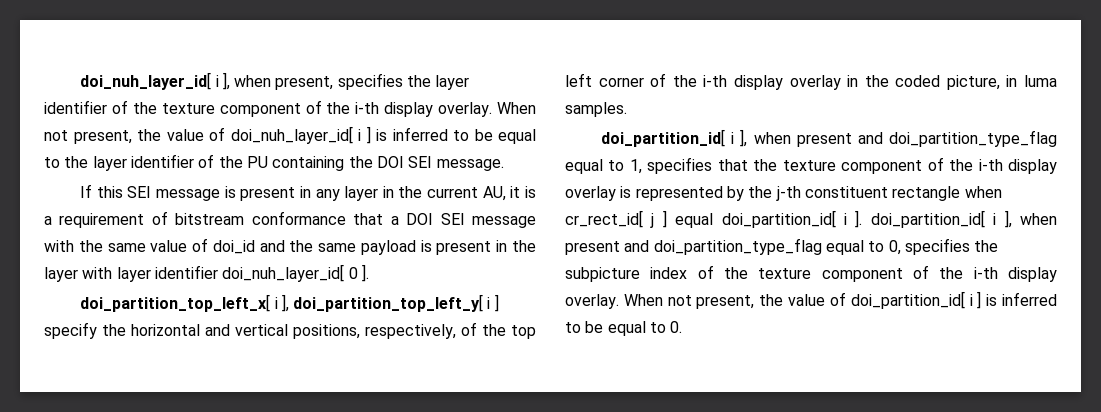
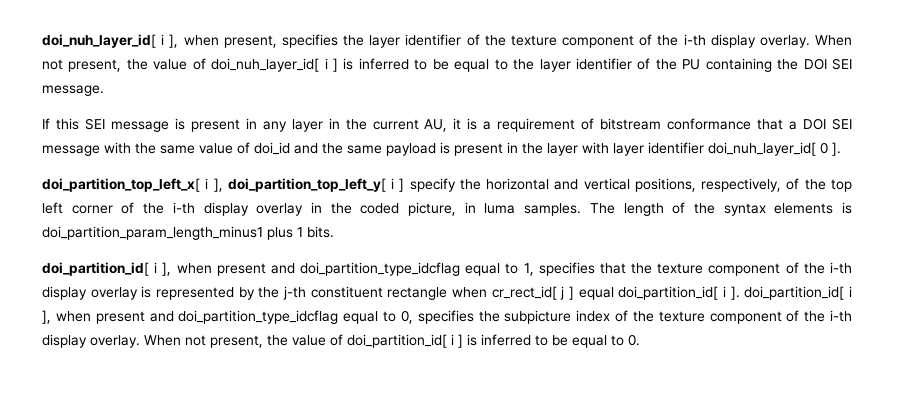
[601,129,1057,147] // doi_partition_id[ i ], when present and doi_partition_type_flag -> [589,202,853,216] [42,226,334,240] [42,262,461,276] The length of the syntax elements is doi_partition_param_length_minus1 plus 1 bits. // doi_partition_id[ i ], when present and doi_partition_type_idcflag
[653,238,822,255] doi_partition_type_flag -> [178,310,339,324] doi_partition_type_idcflag

